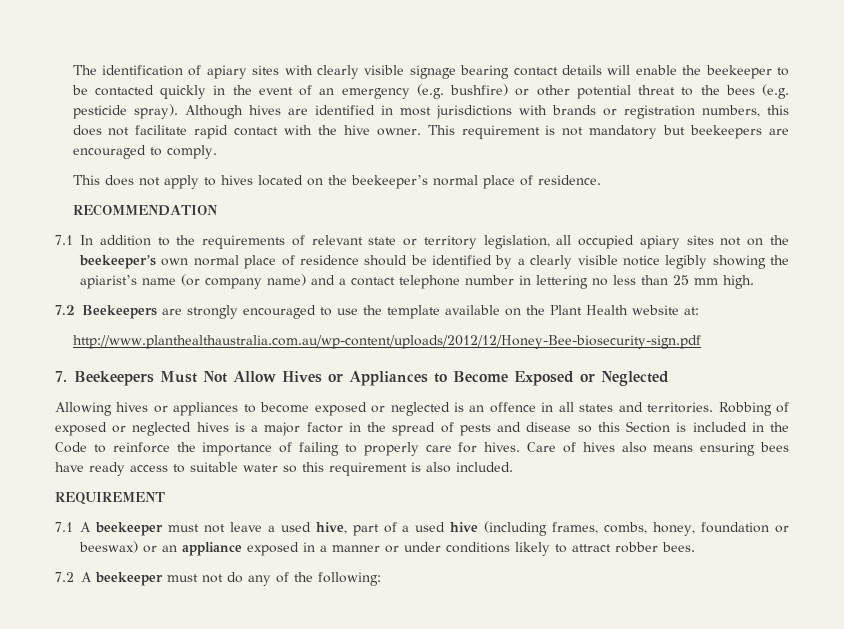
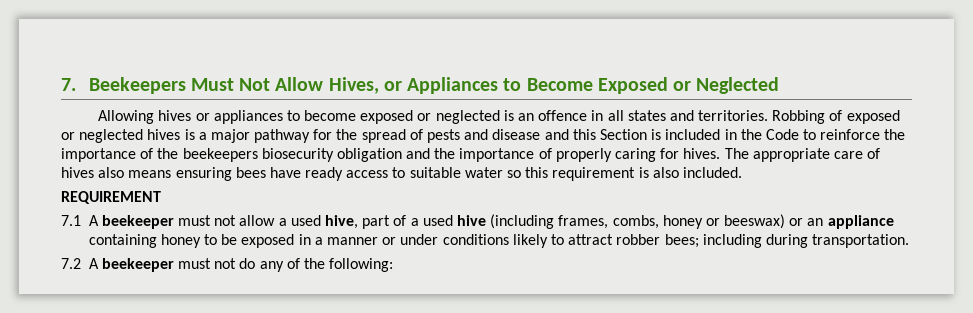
[72,65,789,79] [71,84,790,99] [72,104,789,119] [72,125,789,139] [72,145,217,159] [72,175,601,189] [72,204,218,216] [55,235,789,249] [79,255,789,269] [80,274,754,289] [55,305,699,319] [72,335,701,349] The identification of apiary sites with clearly visible signage bearing contact details will enable the beekeeper to be contacted quickly in the event of an emergency (e.g. bushfire) or other potential threat to the bees (e.g. pesticide spray). Although hives are identified in most jurisdictions with brands or registration numbers, this does not facilitate rapid contact with the hive owner. This requirement is not mandatory but beekeepers are encouraged to comply. // This does not apply to hives located on the beekeeper’s normal place of residence. // RECOMMENDATION // 7.1 In addition to the requirements of relevant state or territory legislation, all occupied apiary sites not on the beekeeper’s own normal place of residence should be identified by a clearly visible notice legibly showing the apiarist’s name (or company name) and a contact telephone number in lettering no less than 25 mm high. // 7.2 Beekeepers are strongly encouraged to use the template available on the Plant Health website at: // http://www.planthealthaustralia.com.au/wp-content/uploads/2012/12/Honey-Bee-biosecurity-sign.pdf // -> (61, 84) none
[282,371,322,383] Hives -> [328,77,379,94] Hives,
[306,422,361,433] factor in -> [254,129,333,143] pathway for
[577,425,592,433] so -> [544,129,569,140] and
[299,442,556,456] failing to properly care for hives. Care -> [157,148,863,162] the beekeepers biosecurity obligation and the importance of properly caring for hives. The appropriate care
[229,522,262,532] leave -> [239,215,276,226] allow
[653,522,770,536] honey, foundation -> [662,215,703,229] honey
(242, 549) none -> [88,234,238,248] containing honey to be
[662,542,695,552] bees. -> [664,234,910,248] bees; including during transportation.

